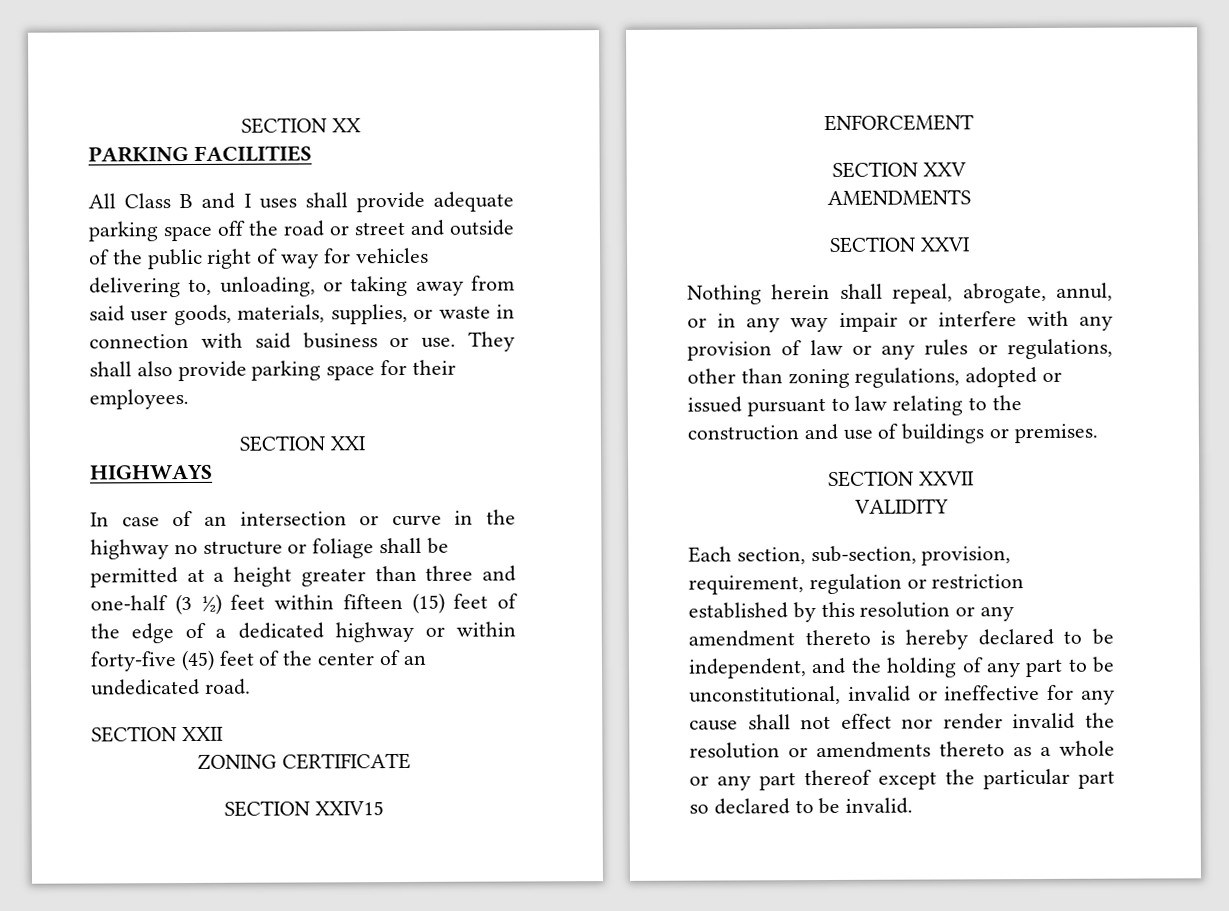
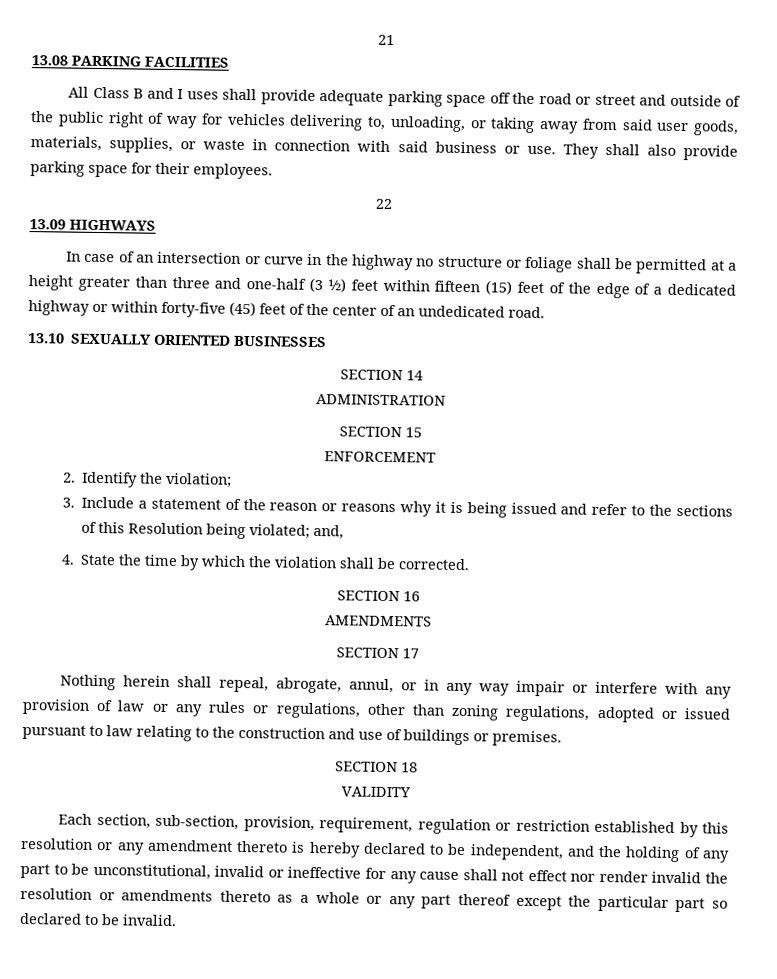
[241,117,361,134] SECTION XX // -> [377,34,395,46] [31,55,68,66] 21 // 13.08
[239,435,366,452] SECTION XXI // -> [374,198,393,210] [29,219,66,230] 22 // 13.09
[91,726,224,743] [197,752,411,770] [224,800,384,817] [824,114,974,132] [832,161,966,178] SECTION XXII // ZONING CERTIFICATE // SECTION XXIV15 // ENFORCEMENT // SECTION XXV -> [27,333,328,348] [339,369,423,381] [316,393,446,406] [338,426,422,438] [324,451,436,463] [62,471,233,488] [61,496,734,518] [81,521,345,540] [60,554,471,571] [336,590,420,602] 13.10 SEXUALLY ORIENTED BUSINESSES // SECTION 14 // ADMINISTRATION // SECTION 15 // ENFORCEMENT // 2. Identify the violation; // 3. Include a statement of the reason or reasons why it is being issued and refer to the sections of this Resolution being violated; and, // 4. State the time by which the violation shall be corrected. // SECTION 16
[919,237,971,252] XXVI -> [401,648,419,659] 17
[918,471,975,486] XXVII -> [400,762,418,773] 18

